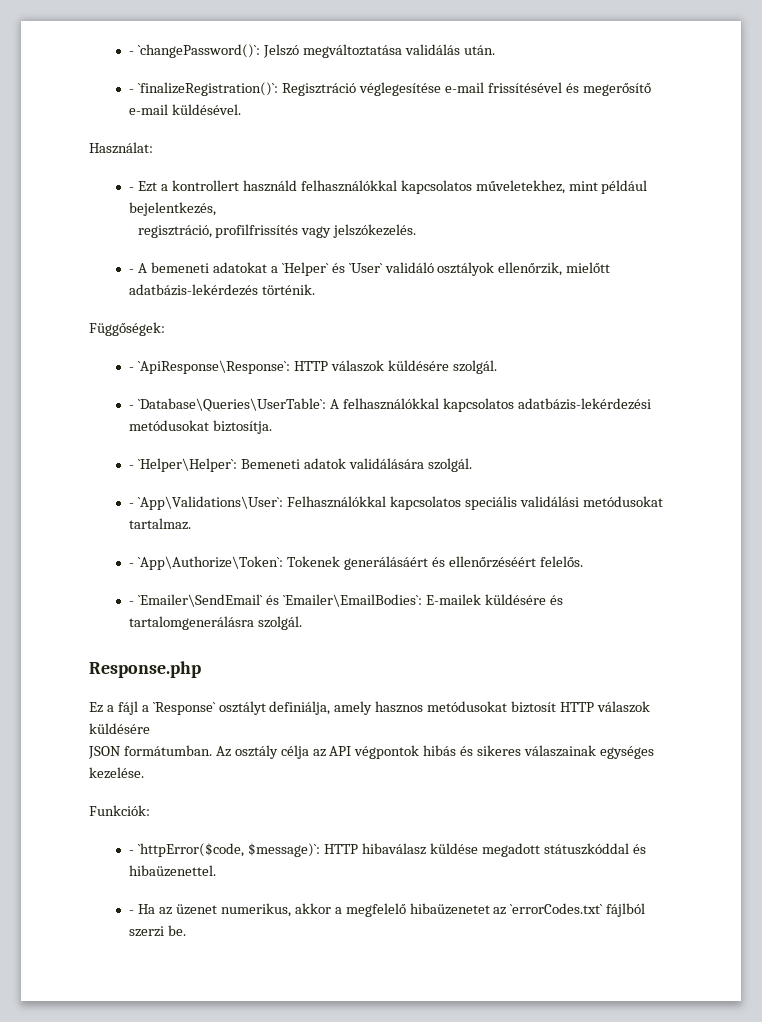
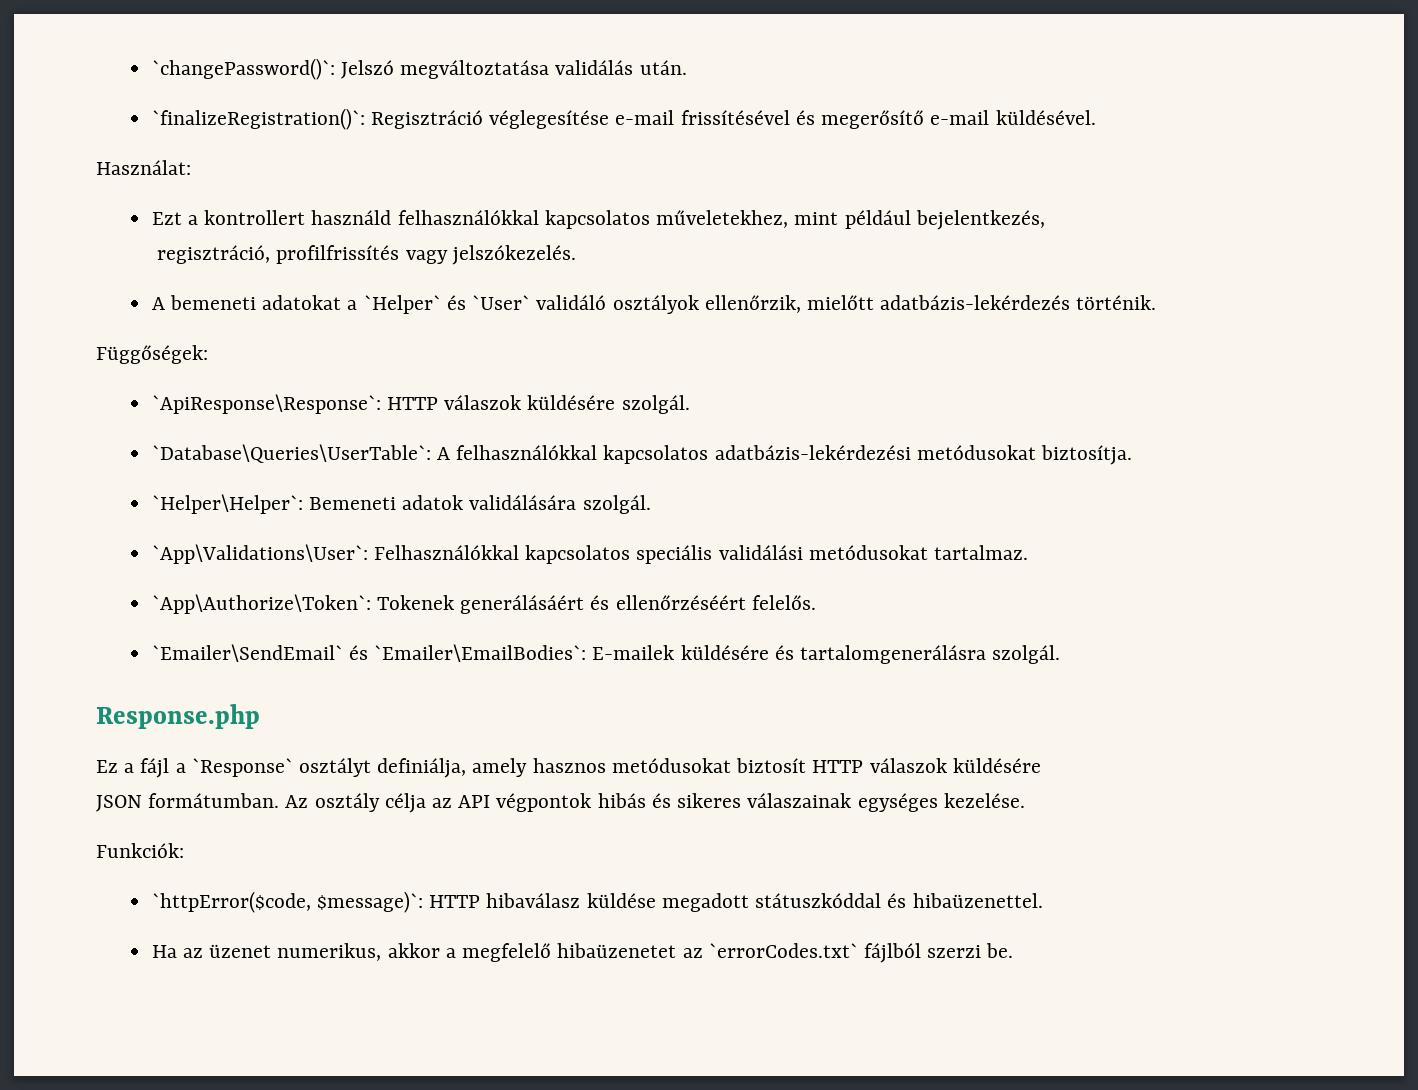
[129,51,135,55] - -> (151, 69) none
[129,89,135,93] - -> (687, 67) none
[129,187,135,191] - -> (191, 167) none
[129,269,135,273] - -> (576, 255) none
[129,367,135,371] - -> (208, 354) none
[129,405,135,409] - -> (690, 404) none
[129,465,135,469] - -> (1133, 455) none
[129,503,135,507] - -> (651, 504) none
[129,563,135,567] - -> (1029, 552) none
[129,601,135,605] - -> (816, 602) none
[129,850,135,854] - -> (184, 850) none
[129,910,135,914] - -> (1043, 900) none

